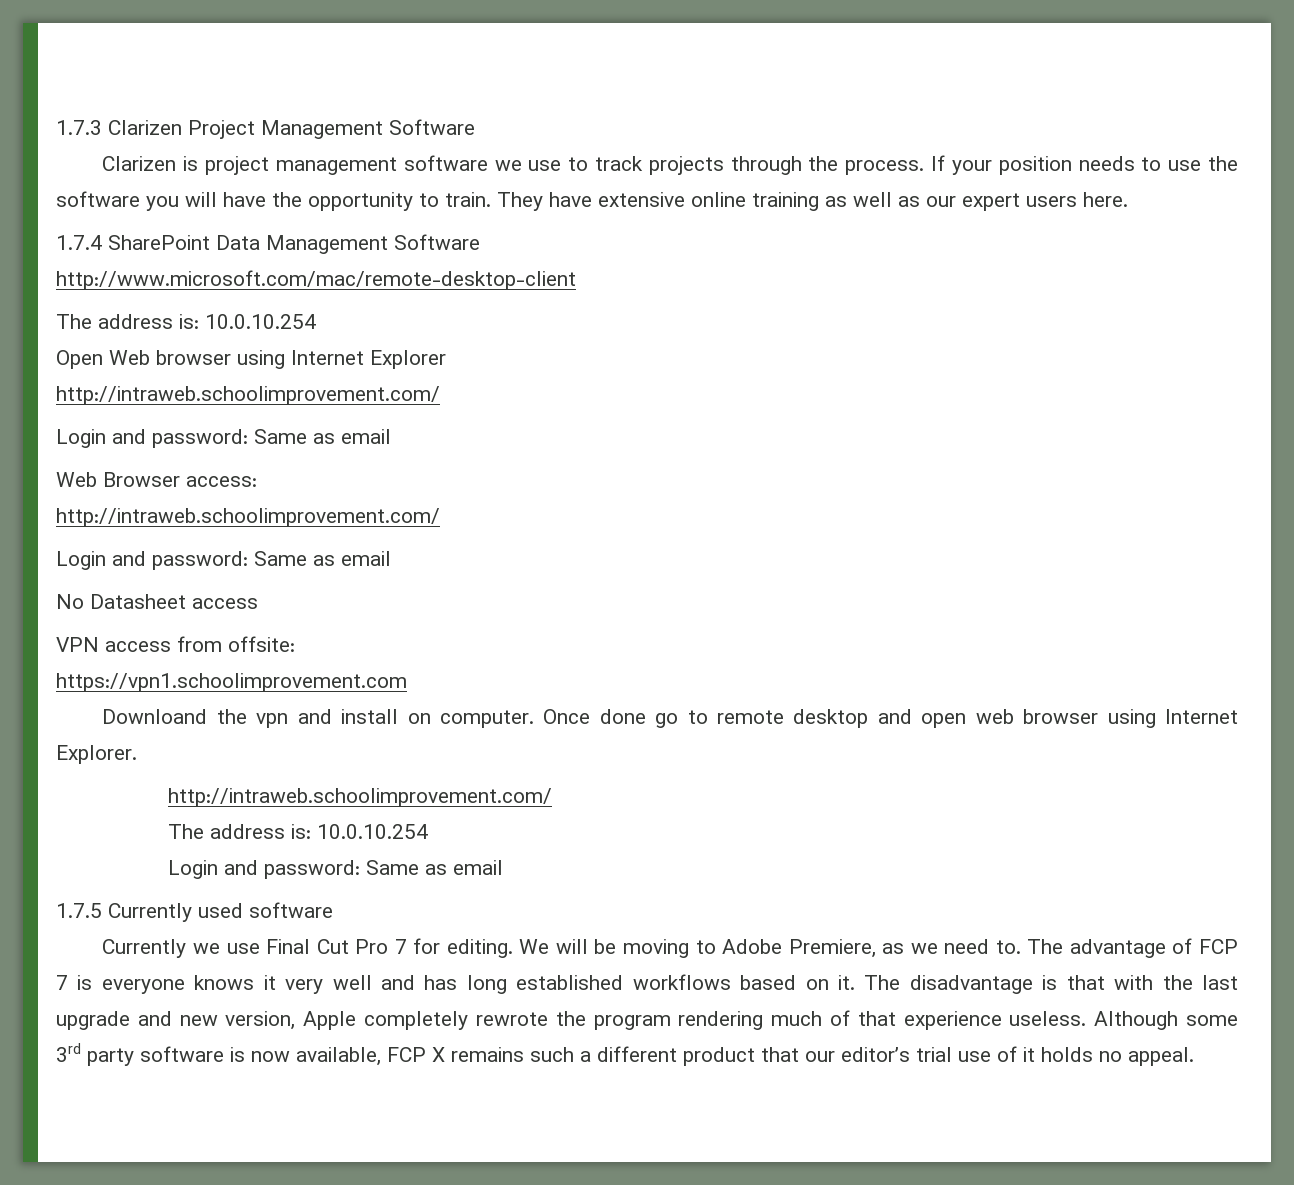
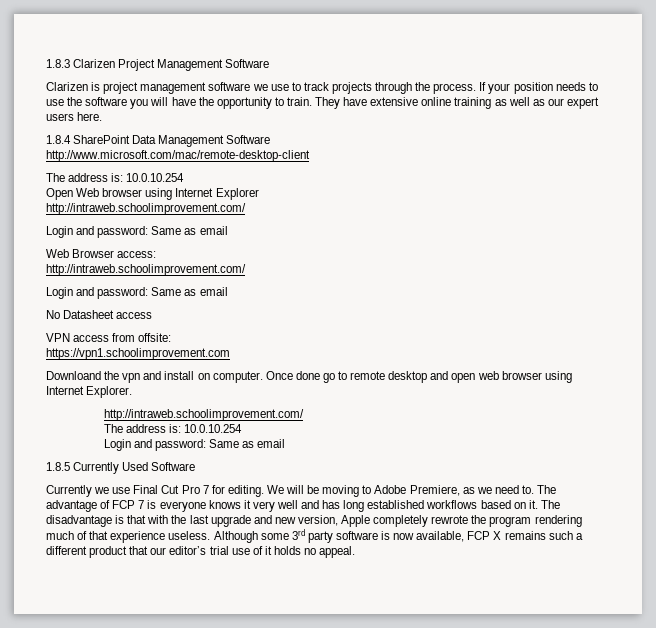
[56,120,102,135] 1.7.3 -> [46,59,70,68] 1.8.3
[56,235,102,250] 1.7.4 -> [46,135,71,144] 1.8.4
[56,902,333,922] 1.7.5 Currently used software -> [46,462,196,474] 1.8.5 Currently Used Software

